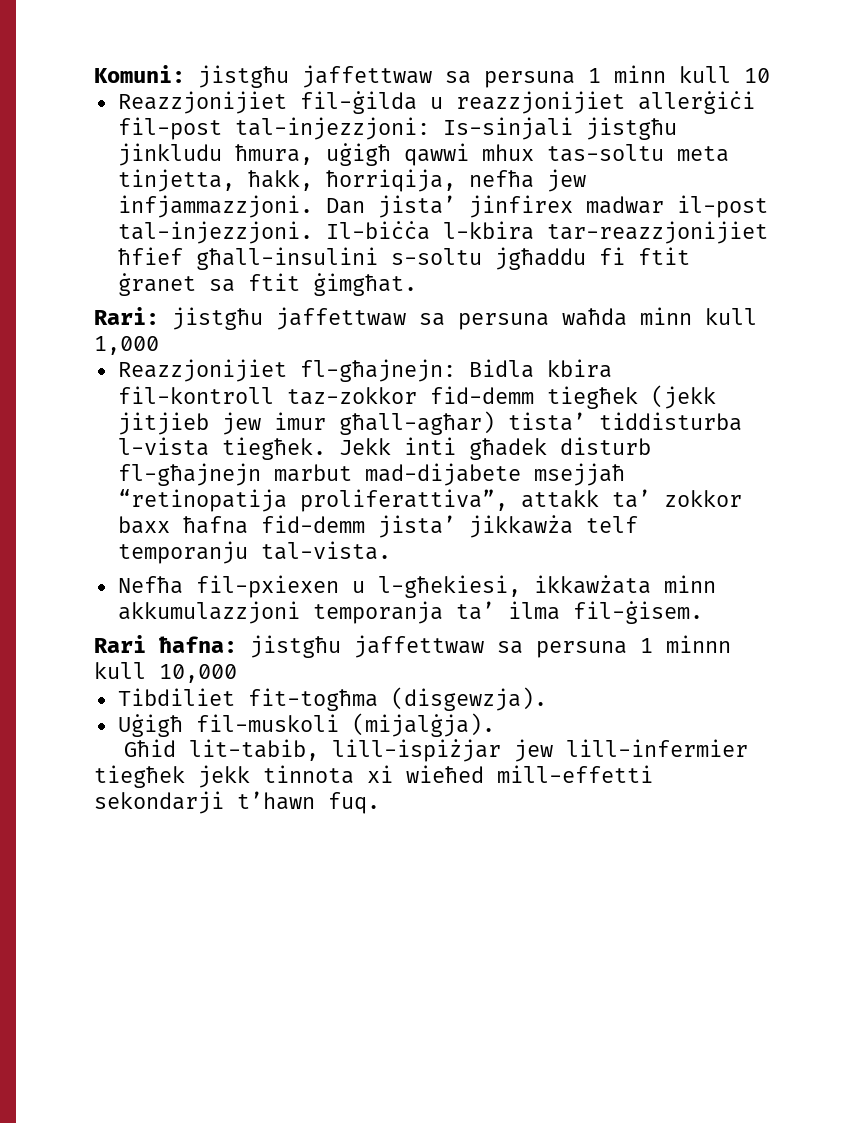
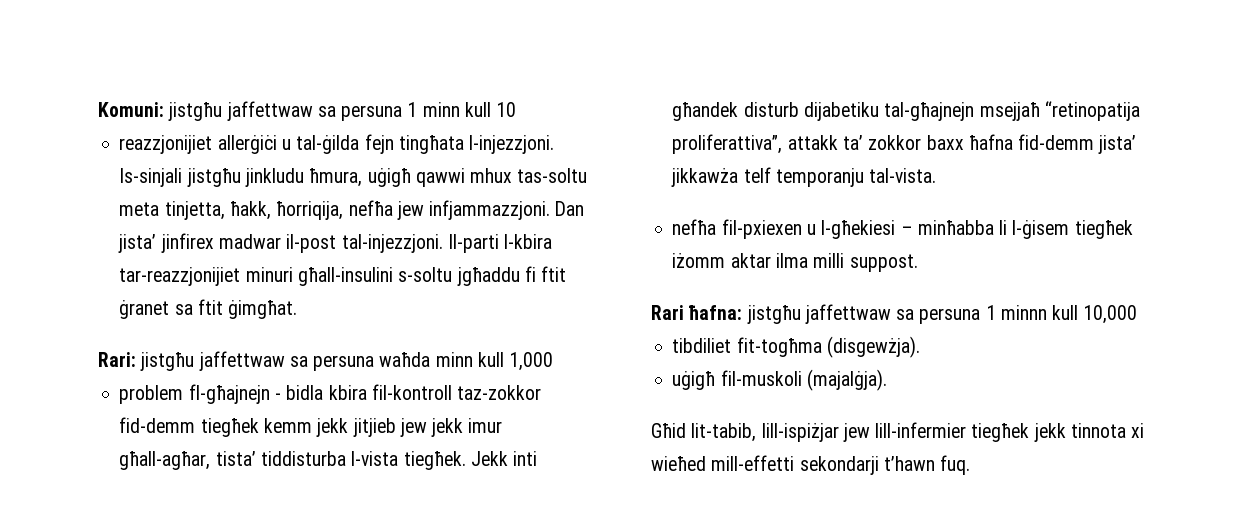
[117,91,755,114] [117,117,430,140] Reazzjonijiet fil-ġilda u reazzjonijiet allerġiċi fil-post tal-injezzjoni: -> [119,134,555,154] reazzjonijiet allerġiċi u tal-ġilda fejn tingħata l-injezzjoni.
[325,221,430,240] Il-biċċa -> [447,234,499,253] Il-parti
[117,247,183,265] ħfief -> [245,267,293,282] minuri
[117,359,534,382] Reazzjonijiet fl-għajnejn: Bidla -> [119,384,324,404] problem fl-għajnejn - bidla
[650,385,716,409] [117,411,495,435] (jekk jitjieb jew imur għall-agħar) -> [263,418,503,437] [119,451,211,470] kemm jekk jitjieb jew jekk imur għall-agħar,
[468,437,651,460] [117,463,521,486] għadek disturb fl-għajnejn marbut mad-dijabete -> [672,102,975,121] għandek disturb dijabetiku tal-għajnejn
[117,576,183,594] Nefħa -> [672,219,717,235] nefħa
[377,575,716,598] [117,601,703,624] l-għekiesi, ikkawżata minn akkumulazzjoni temporanja ta’ ilma fil-ġisem. -> [821,220,1133,239] [672,253,918,272] l-għekiesi – minħabba li l-ġisem tiegħek iżomm aktar ilma milli suppost.
[117,687,547,711] [117,713,495,737] Tibdiliet fit-togħma (disgewzja). // Uġigħ fil-muskoli (mijalġja). -> [672,336,920,358] [672,369,887,391] tibdiliet fit-togħma (disgewżja). // uġigħ fil-muskoli (majalġja).

